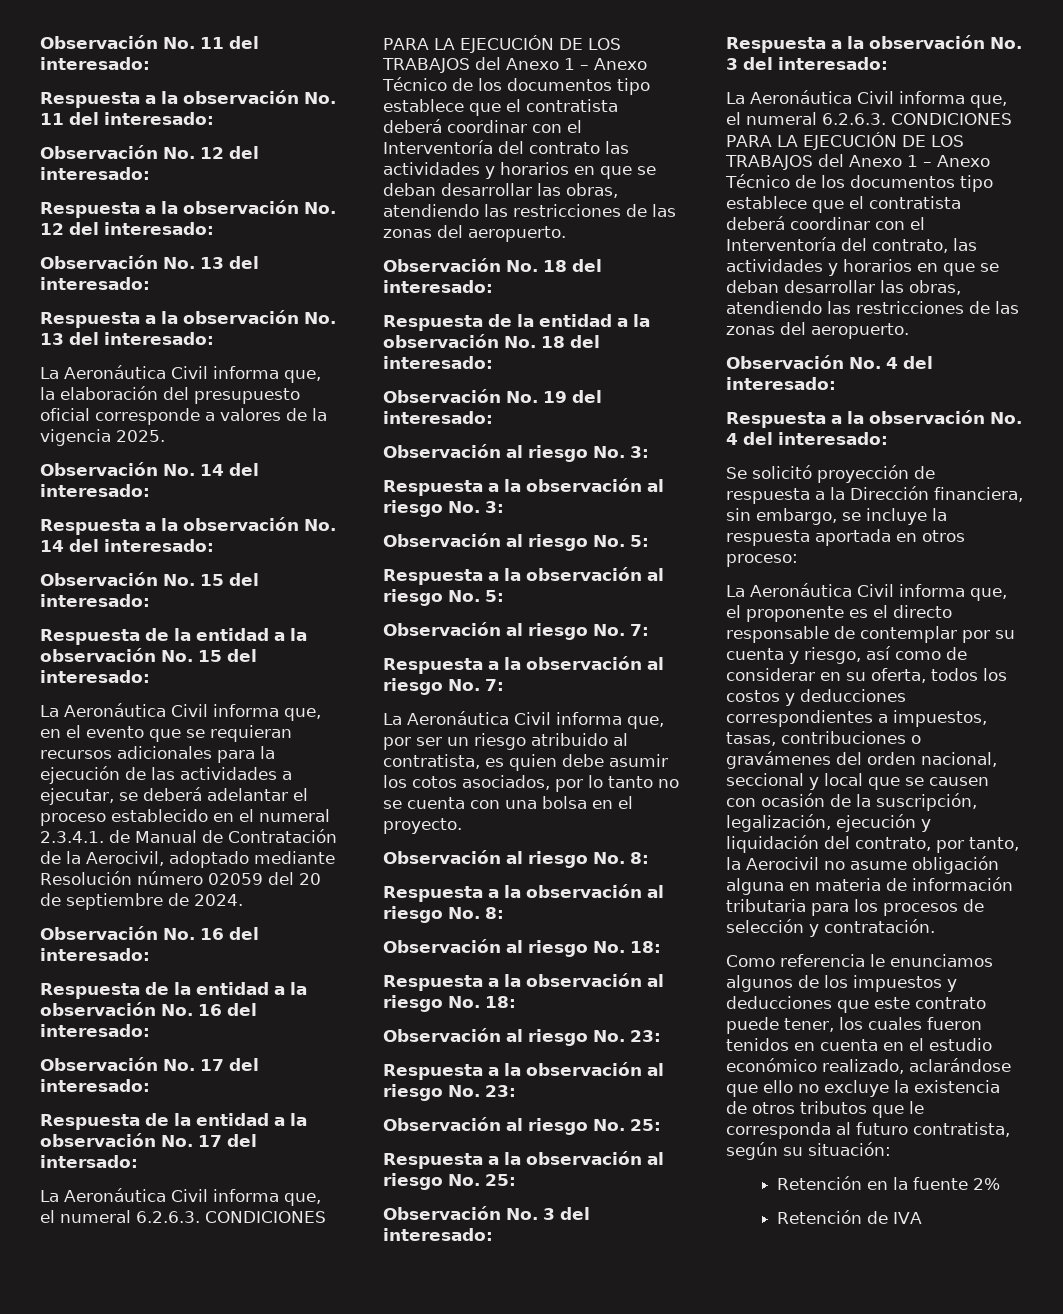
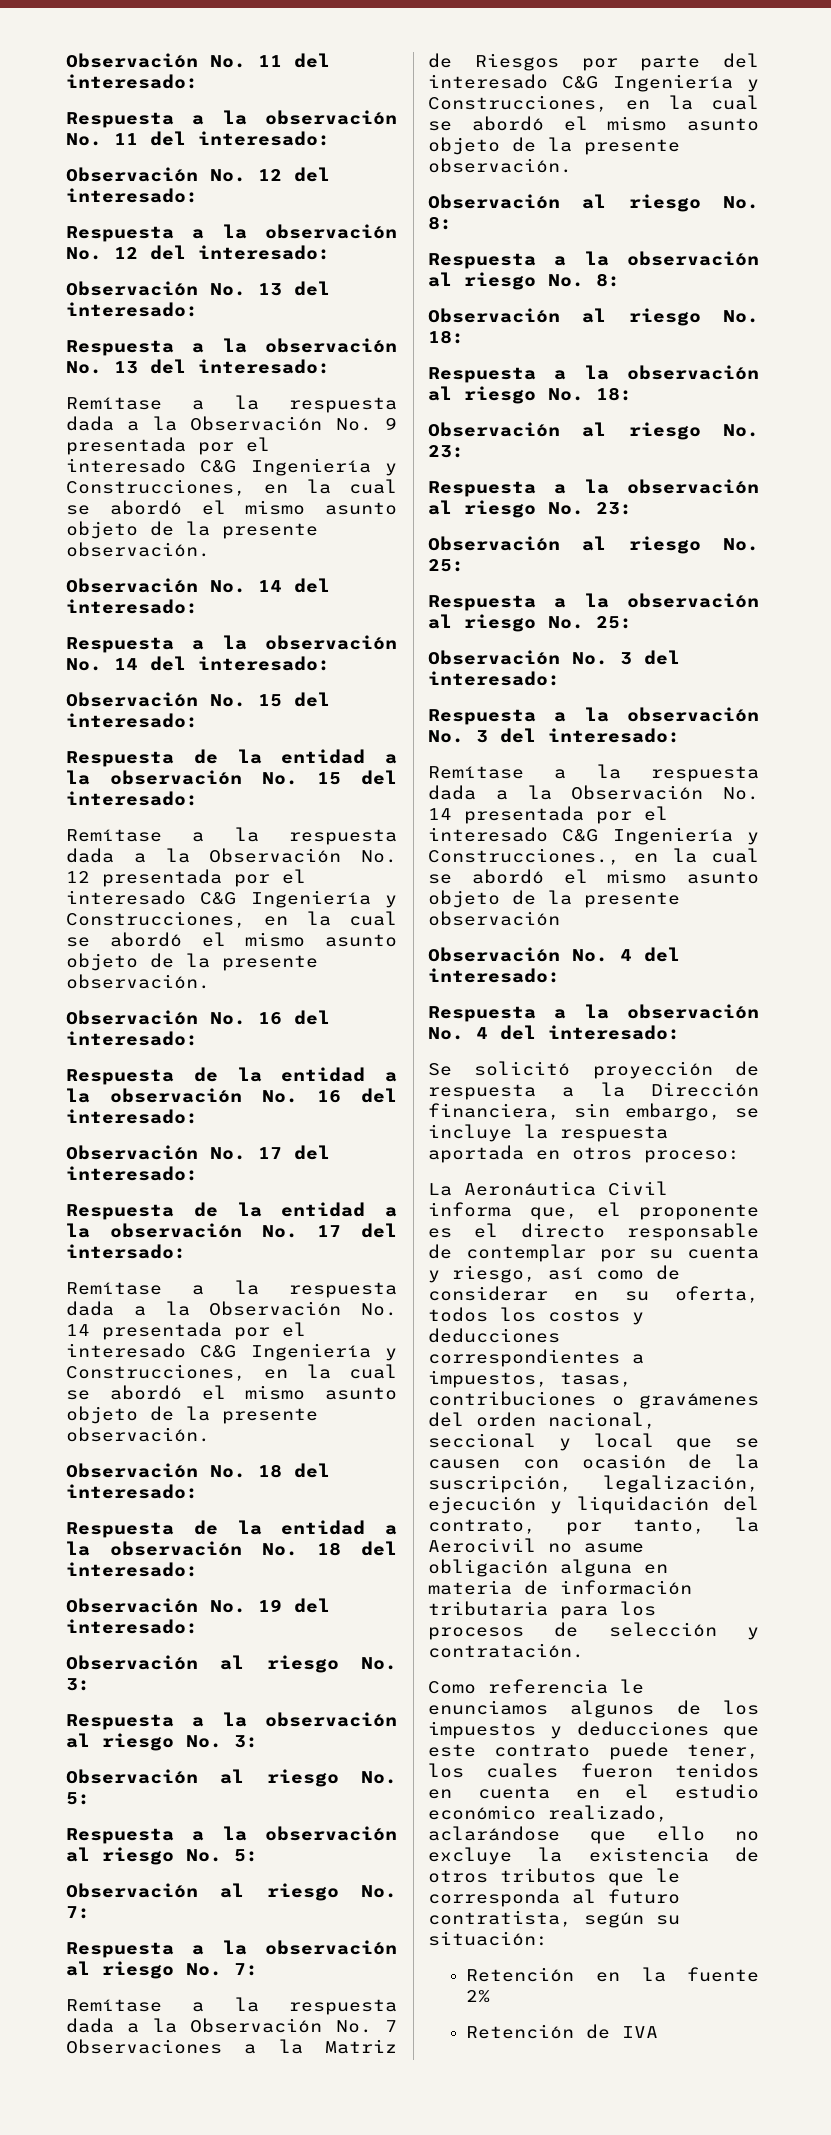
[40,365,321,383] [40,386,300,404] [40,408,327,425] [40,429,165,446] La Aeronáutica Civil informa que, la elaboración del presupuesto oficial corresponde a valores de la vigencia 2025. -> [66,395,397,413] [66,416,397,431] [66,437,270,455] [66,458,397,476] [66,479,397,496] [66,500,397,515] [66,521,318,539] [66,542,210,557] Remítase a la respuesta dada a la Observación No. 9 presentada por el interesado C&G Ingeniería y Construcciones, en la cual se abordó el mismo asunto objeto de la presente observación.
[40,703,321,721] [40,725,292,742] [40,746,275,763] [40,766,292,784] [40,787,308,805] [40,809,330,826] [40,829,337,843] [40,851,335,868] [40,871,321,885] [40,893,243,910] La Aeronáutica Civil informa que, en el evento que se requieran recursos adicionales para la ejecución de las actividades a ejecutar, se deberá adelantar el proceso establecido en el numeral 2.3.4.1. de Manual de Contratación de la Aerocivil, adoptado mediante Resolución número 02059 del 20 de septiembre de 2024. -> [66,827,397,845] [66,848,397,863] [66,869,306,887] [66,890,397,908] [66,911,397,928] [66,932,397,947] [66,953,318,971] [66,974,210,989] Remítase a la respuesta dada a la Observación No. 12 presentada por el interesado C&G Ingeniería y Construcciones, en la cual se abordó el mismo asunto objeto de la presente observación.
[40,1188,321,1206] [40,1210,326,1223] [383,35,621,53] [382,57,647,73] [382,77,650,95] [383,99,618,116] [383,119,582,133] [383,140,629,154] [383,162,656,179] [383,183,618,198] [383,204,676,217] [383,225,566,242] La Aeronáutica Civil informa que, el numeral 6.2.6.3. CONDICIONES PARA LA EJECUCIÓN DE LOS TRABAJOS del Anexo 1 – Anexo Técnico de los documentos tipo establece que el contratista deberá coordinar con el Interventoría del contrato las actividades y horarios en que se deban desarrollar las obras, atendiendo las restricciones de las zonas del aeropuerto. -> [66,1280,397,1298] [66,1301,397,1316] [66,1322,306,1340] [66,1343,397,1361] [66,1364,397,1381] [66,1385,397,1400] [66,1406,318,1424] [66,1427,210,1442] Remítase a la respuesta dada a la Observación No. 14 presentada por el interesado C&G Ingeniería y Construcciones, en la cual se abordó el mismo asunto objeto de la presente observación.
[383,711,664,729] [383,733,628,750] [383,754,668,771] [383,775,679,792] [383,796,633,809] [383,818,462,834] La Aeronáutica Civil informa que, por ser un riesgo atribuido al contratista, es quien debe asumir los cotos asociados, por lo tanto no se cuenta con una bolsa en el proyecto. -> [66,1997,397,2015] [66,2018,397,2033] [66,2039,397,2054] [428,53,759,71] [428,74,759,92] [428,95,759,112] [428,116,759,131] [428,137,680,155] [428,158,572,173] Remítase a la respuesta dada a la Observación No. 7 Observaciones a la Matriz de Riesgos por parte del interesado C&G Ingeniería y Construcciones, en la cual se abordó el mismo asunto objeto de la presente observación.
[726,90,1007,108] [726,112,1012,125] [726,132,964,150] [725,154,990,170] [725,174,993,192] [726,196,961,213] [726,216,925,230] [726,237,977,253] [726,259,999,276] [726,280,961,295] [726,301,1019,314] [726,322,909,339] La Aeronáutica Civil informa que, el numeral 6.2.6.3. CONDICIONES PARA LA EJECUCIÓN DE LOS TRABAJOS del Anexo 1 – Anexo Técnico de los documentos tipo establece que el contratista deberá coordinar con el Interventoría del contrato, las actividades y horarios en que se deban desarrollar las obras, atendiendo las restricciones de las zonas del aeropuerto. -> [428,764,759,782] [428,785,759,800] [428,806,668,824] [428,827,759,845] [428,848,759,865] [428,869,759,884] [428,890,680,908] [428,911,560,926] Remítase a la respuesta dada a la Observación No. 14 presentada por el interesado C&G Ingeniería y Construcciones., en la cual se abordó el mismo asunto objeto de la presente observación

